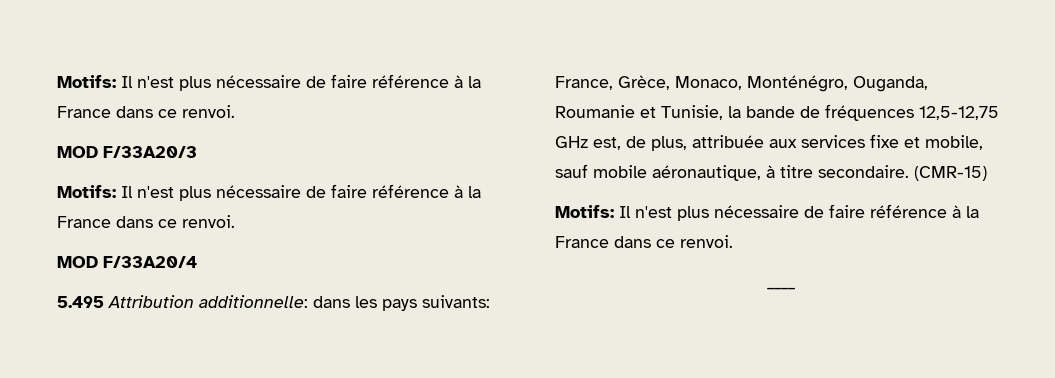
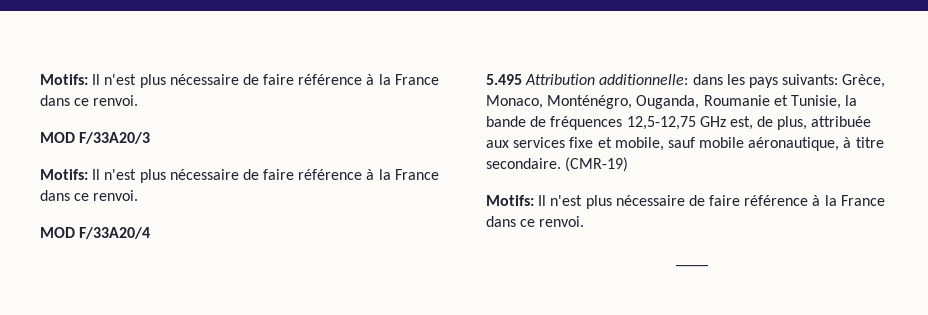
[555,76,613,90] France, -> (839, 79) none
[914,166,987,181] (CMR-15) -> [565,157,629,172] (CMR-19)

